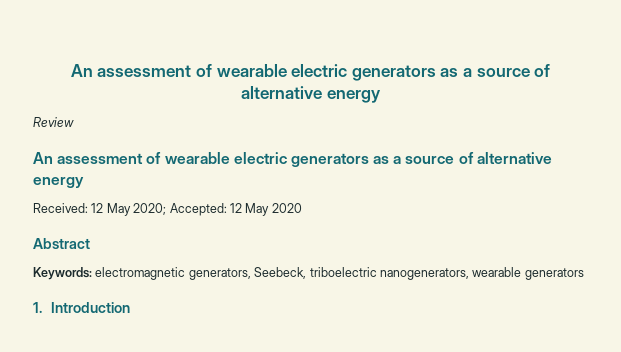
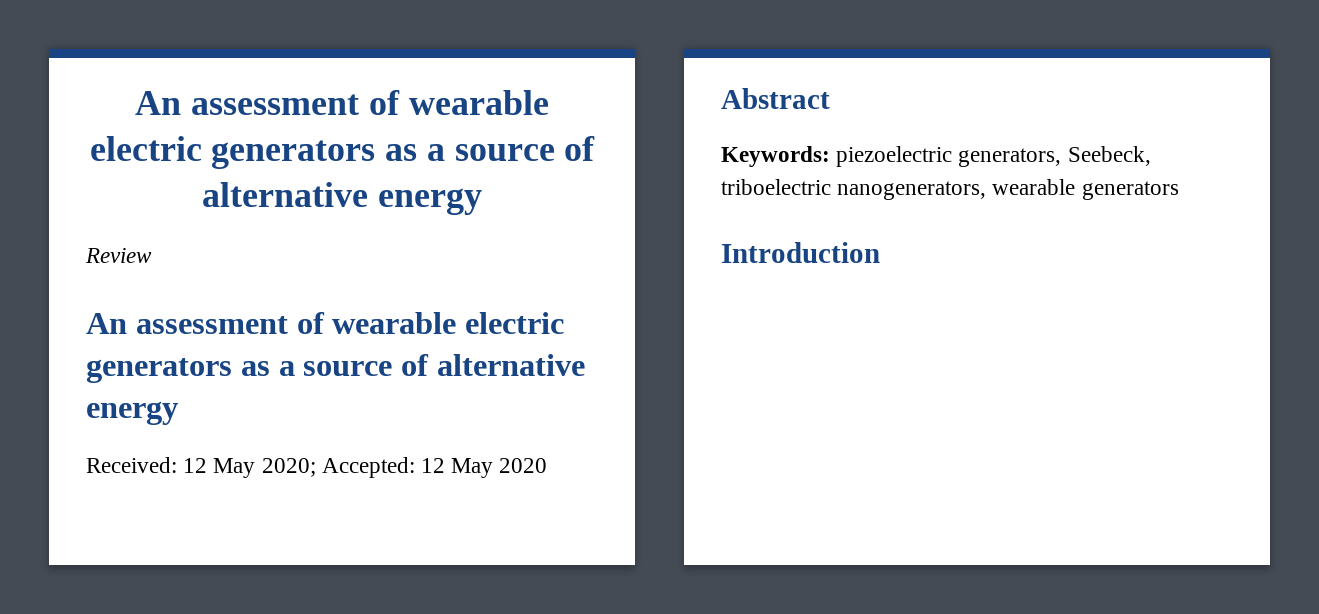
[95,267,186,280] electromagnetic -> [836,146,953,167] piezoelectric
[33,302,42,313] 1. -> (1179, 190) none

